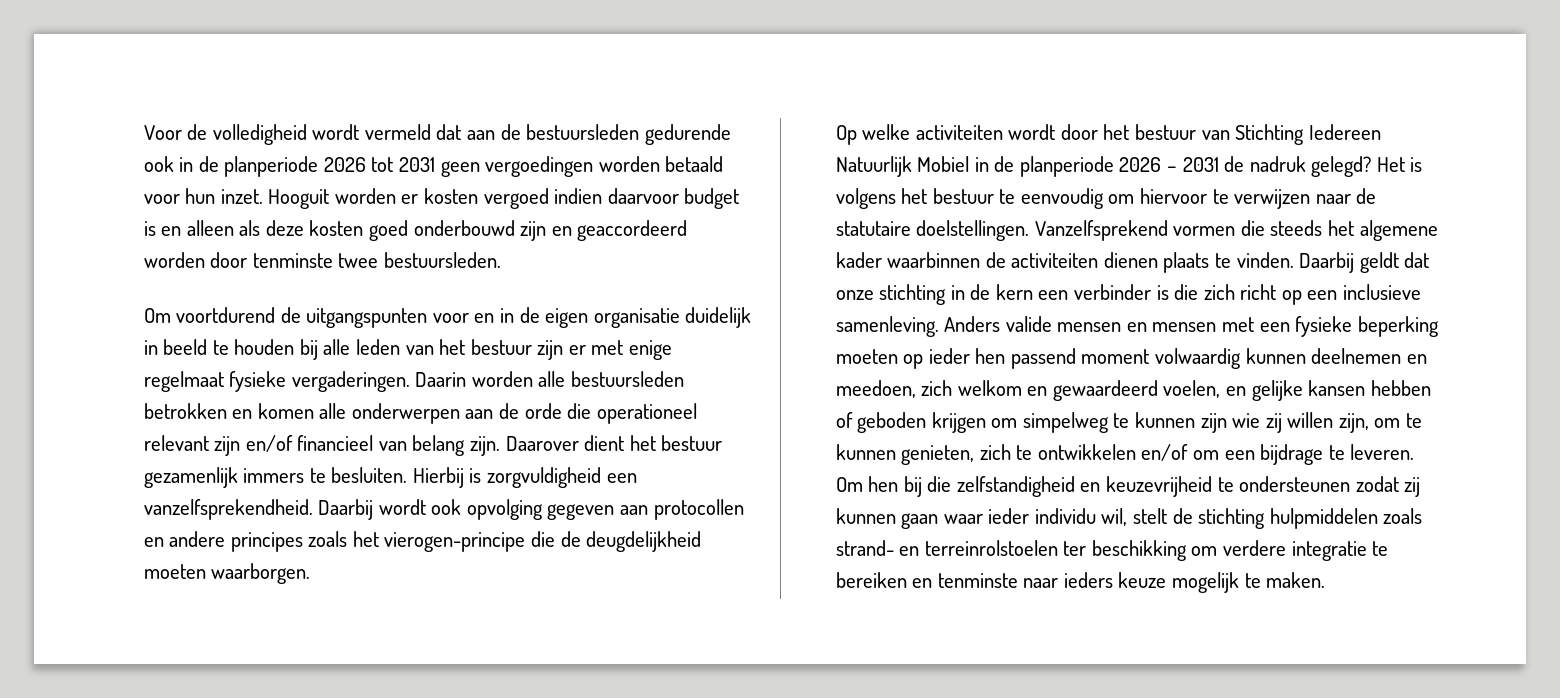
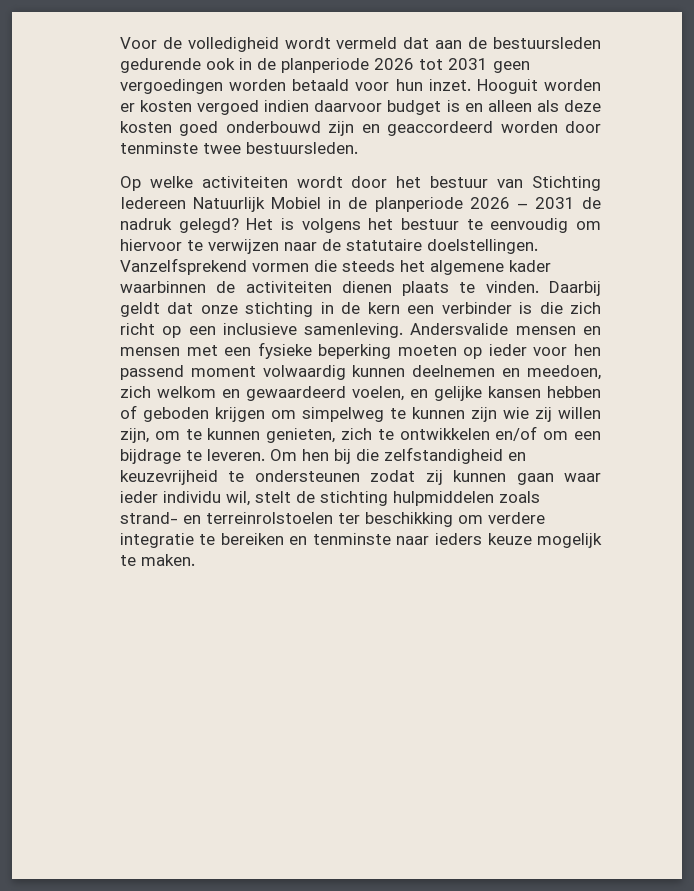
[143,307,752,328] [143,339,672,360] [143,371,684,392] [143,403,697,424] [143,435,723,456] [143,467,637,488] [143,499,744,520] [143,531,702,552] [143,563,311,584] // Om voortdurend de uitgangspunten voor en in de eigen organisatie duidelijk in beeld te houden bij alle leden van het bestuur zijn er met enige regelmaat fysieke vergaderingen. Daarin worden alle bestuursleden betrokken en komen alle onderwerpen aan de orde die operationeel relevant zijn en/of financieel van belang zijn. Daarover dient het bestuur gezamenlijk immers te besluiten. Hierbij is zorgvuldigheid een vanzelfsprekendheid. Daarbij wordt ook opvolging gegeven aan protocollen en andere principes zoals het vierogen-principe die de deugdelijkheid moeten waarborgen. -> (358, 148) none
[944,316,1052,332] Anders valide -> [410,323,509,335] Andersvalide
(970, 356) none -> [533,347,568,356] voor

